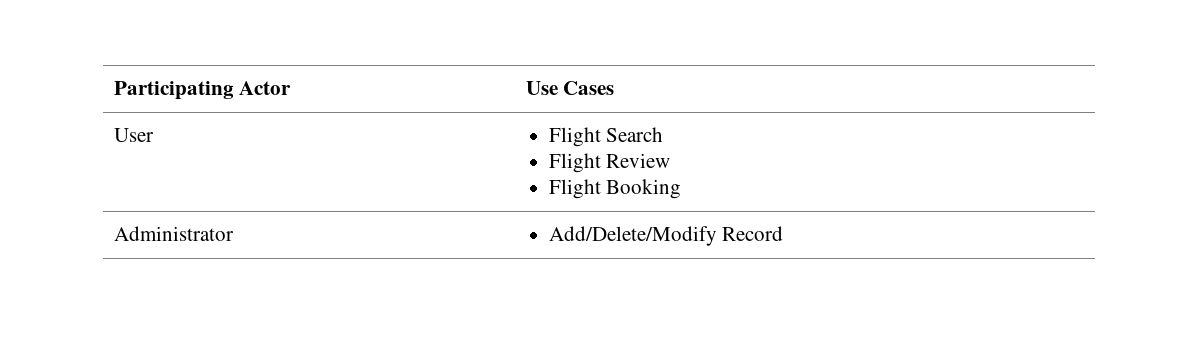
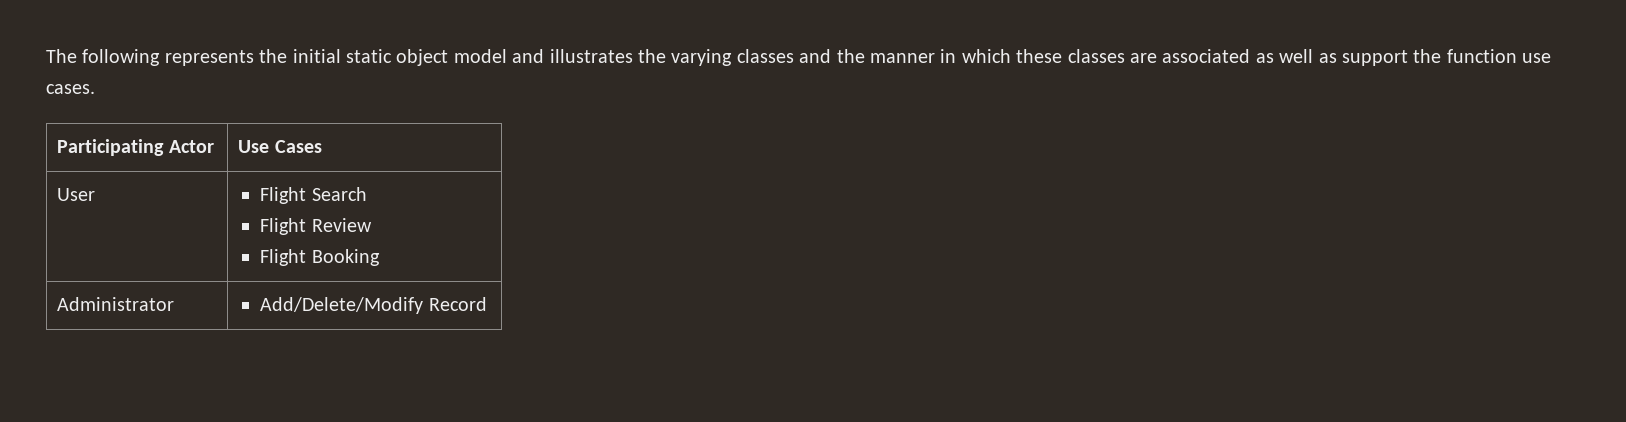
(113, 90) none -> [46,49,1552,66] [46,84,95,94] The following represents the initial static object model and illustrates the varying classes and the manner in which these classes are associated as well as support the function use cases. //

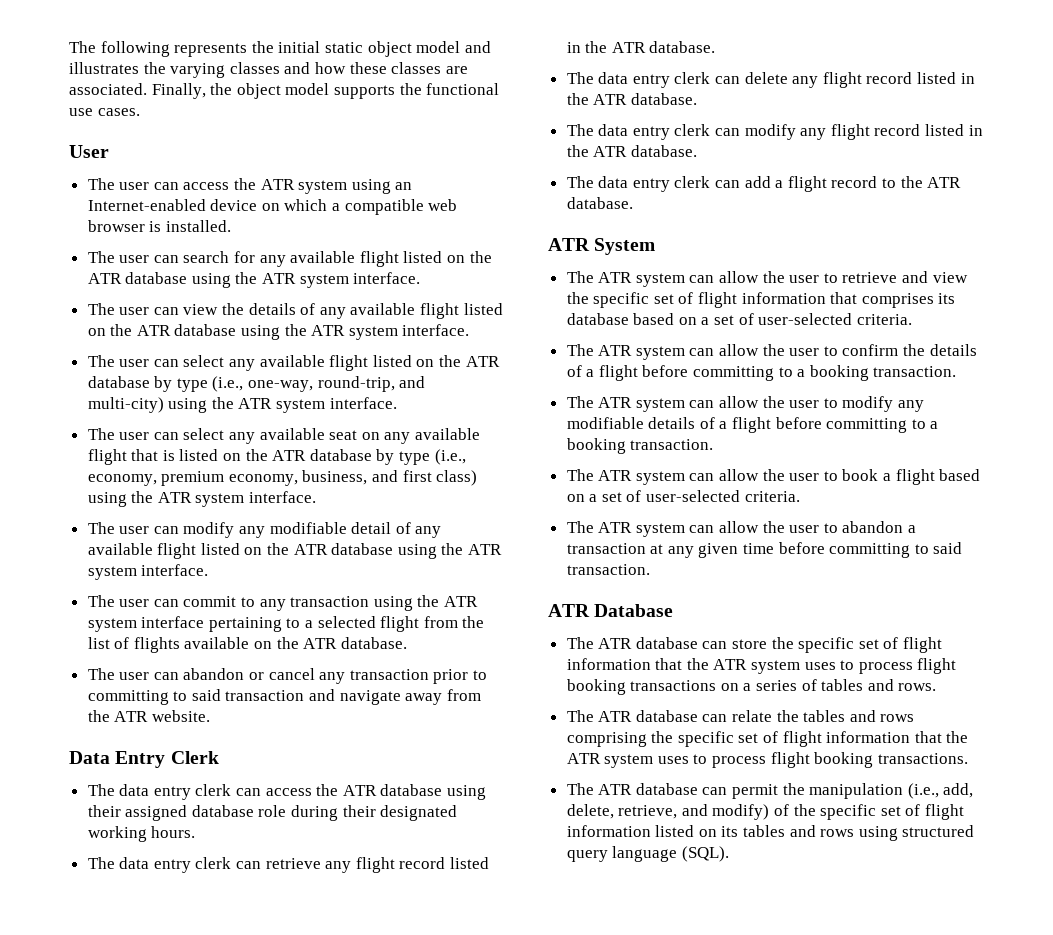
[836,49,1552,66] [46,84,95,94] [57,139,214,156] [238,140,322,153] [57,188,96,201] [260,187,367,204] [260,218,372,235] [260,249,380,266] [57,297,175,311] [260,297,487,314] the manner in which these classes are associated as well as support the function use cases. // Participating Actor | Use Cases // User | Flight Search // Flight Review // Flight Booking // Administrator | Add/Delete/Modify Record -> [314,62,468,74] [69,83,500,99] [69,108,140,116] [69,145,109,158] [87,178,413,194] [87,199,458,215] [87,220,231,232] [87,251,492,267] [87,272,421,288] [87,303,503,319] [87,324,470,340] [87,355,500,371] [87,376,426,392] [87,397,397,413] [87,428,481,444] [87,449,466,465] [87,470,478,486] [87,491,317,507] [87,522,442,538] [87,543,503,559] [87,564,209,580] [87,595,479,611] [87,616,485,632] [87,637,407,653] [87,668,488,684] [87,689,481,705] [87,710,210,722] [69,751,219,768] [87,784,487,800] [87,805,458,821] [87,826,196,842] [87,857,490,873] [566,41,716,53] [566,72,975,88] [566,93,697,105] [566,124,983,140] [566,145,697,157] [566,176,962,192] [566,197,633,209] [548,238,656,255] [566,271,968,287] [566,292,956,308] [566,313,912,325] [566,344,977,360] [566,365,957,381] [566,396,925,412] [566,417,939,433] [566,438,714,454] [566,469,981,485] [566,490,800,502] [566,521,917,537] [566,542,963,558] [566,564,650,575] [548,604,674,617] [566,637,943,653] [566,658,957,674] [566,679,937,695] [566,710,915,722] [566,731,969,747] [566,752,968,768] [566,783,974,799] [566,804,965,820] [566,825,975,841] [566,846,729,862] how these classes are associated. Finally, the object model supports the functional use cases. // User // The user can access the ATR system using an Internet-enabled device on which a compatible web browser is installed. // The user can search for any available flight listed on the ATR database using the ATR system interface. // The user can view the details of any available flight listed on the ATR database using the ATR system interface. // The user can select any available flight listed on the ATR database by type (i.e., one-way, round-trip, and multi-city) using the ATR system interface. // The user can select any available seat on any available flight that is listed on the ATR database by type (i.e., economy, premium economy, business, and first class) using the ATR system interface. // The user can modify any modifiable detail of any available flight listed on the ATR database using the ATR system interface. // The user can commit to any transaction using the ATR system interface pertaining to a selected flight from the list of flights available on the ATR database. // The user can abandon or cancel any transaction prior to committing to said transaction and navigate away from the ATR website. // Data Entry Clerk // The data entry clerk can access the ATR database using their assigned database role during their designated working hours. // The data entry clerk can retrieve any flight record listed in the ATR database. // The data entry clerk can delete any flight record listed in the ATR database. // The data entry clerk can modify any flight record listed in the ATR database. // The data entry clerk can add a flight record to the ATR database. // ATR System // The ATR system can allow the user to retrieve and view the specific set of flight information that comprises its database based on a set of user-selected criteria. // The ATR system can allow the user to confirm the details of a flight before committing to a booking transaction. // The ATR system can allow the user to modify any modifiable details of a flight before committing to a booking transaction. // The ATR system can allow the user to book a flight based on a set of user-selected criteria. // The ATR system can allow the user to abandon a transaction at any given time before committing to said transaction. // ATR Database // The ATR database can store the specific set of flight information that the ATR system uses to process flight booking transactions on a series of tables and rows. // The ATR database can relate the tables and rows comprising the specific set of flight information that the ATR system uses to process flight booking transactions. // The ATR database can permit the manipulation (i.e., add, delete, retrieve, and modify) of the specific set of flight information listed on its tables and rows using structured query language (SQL).

